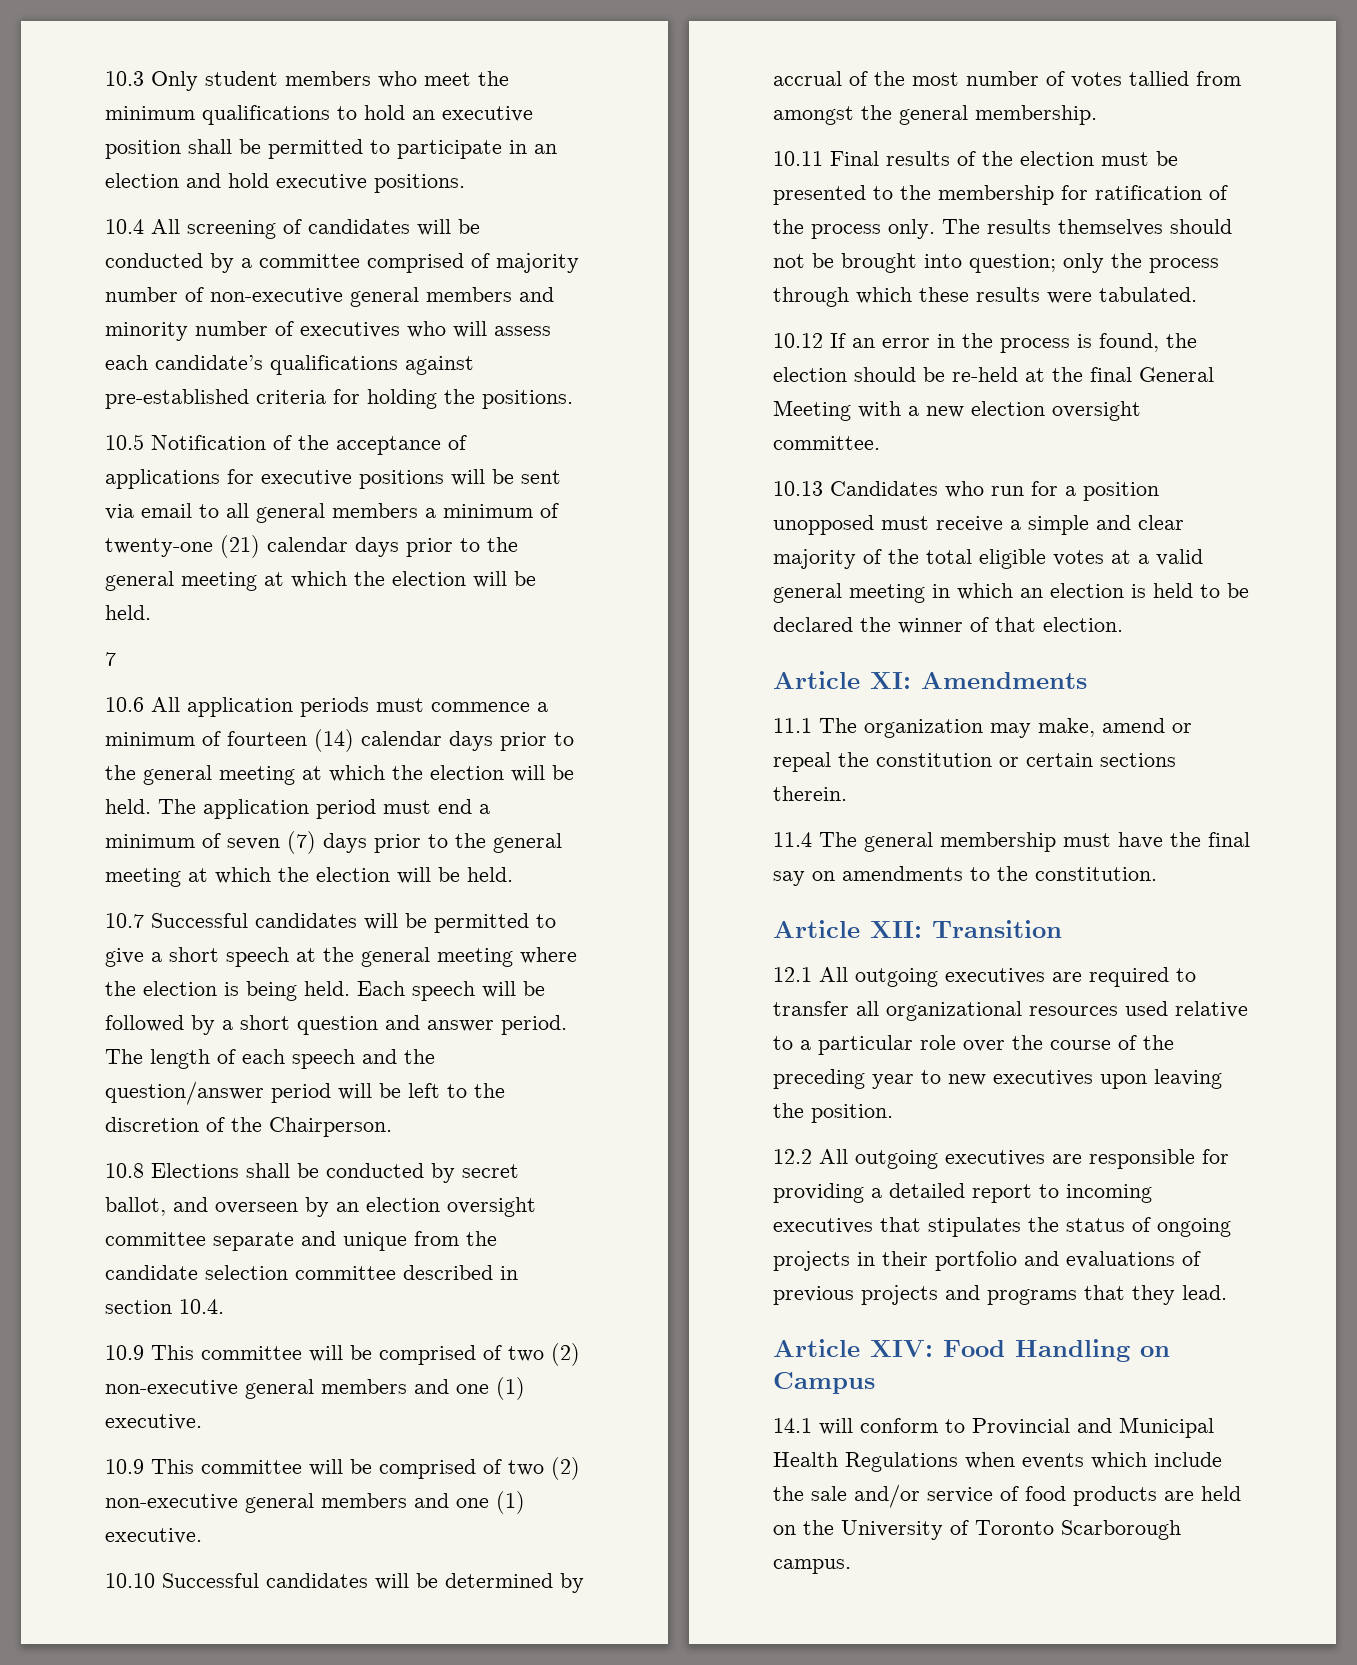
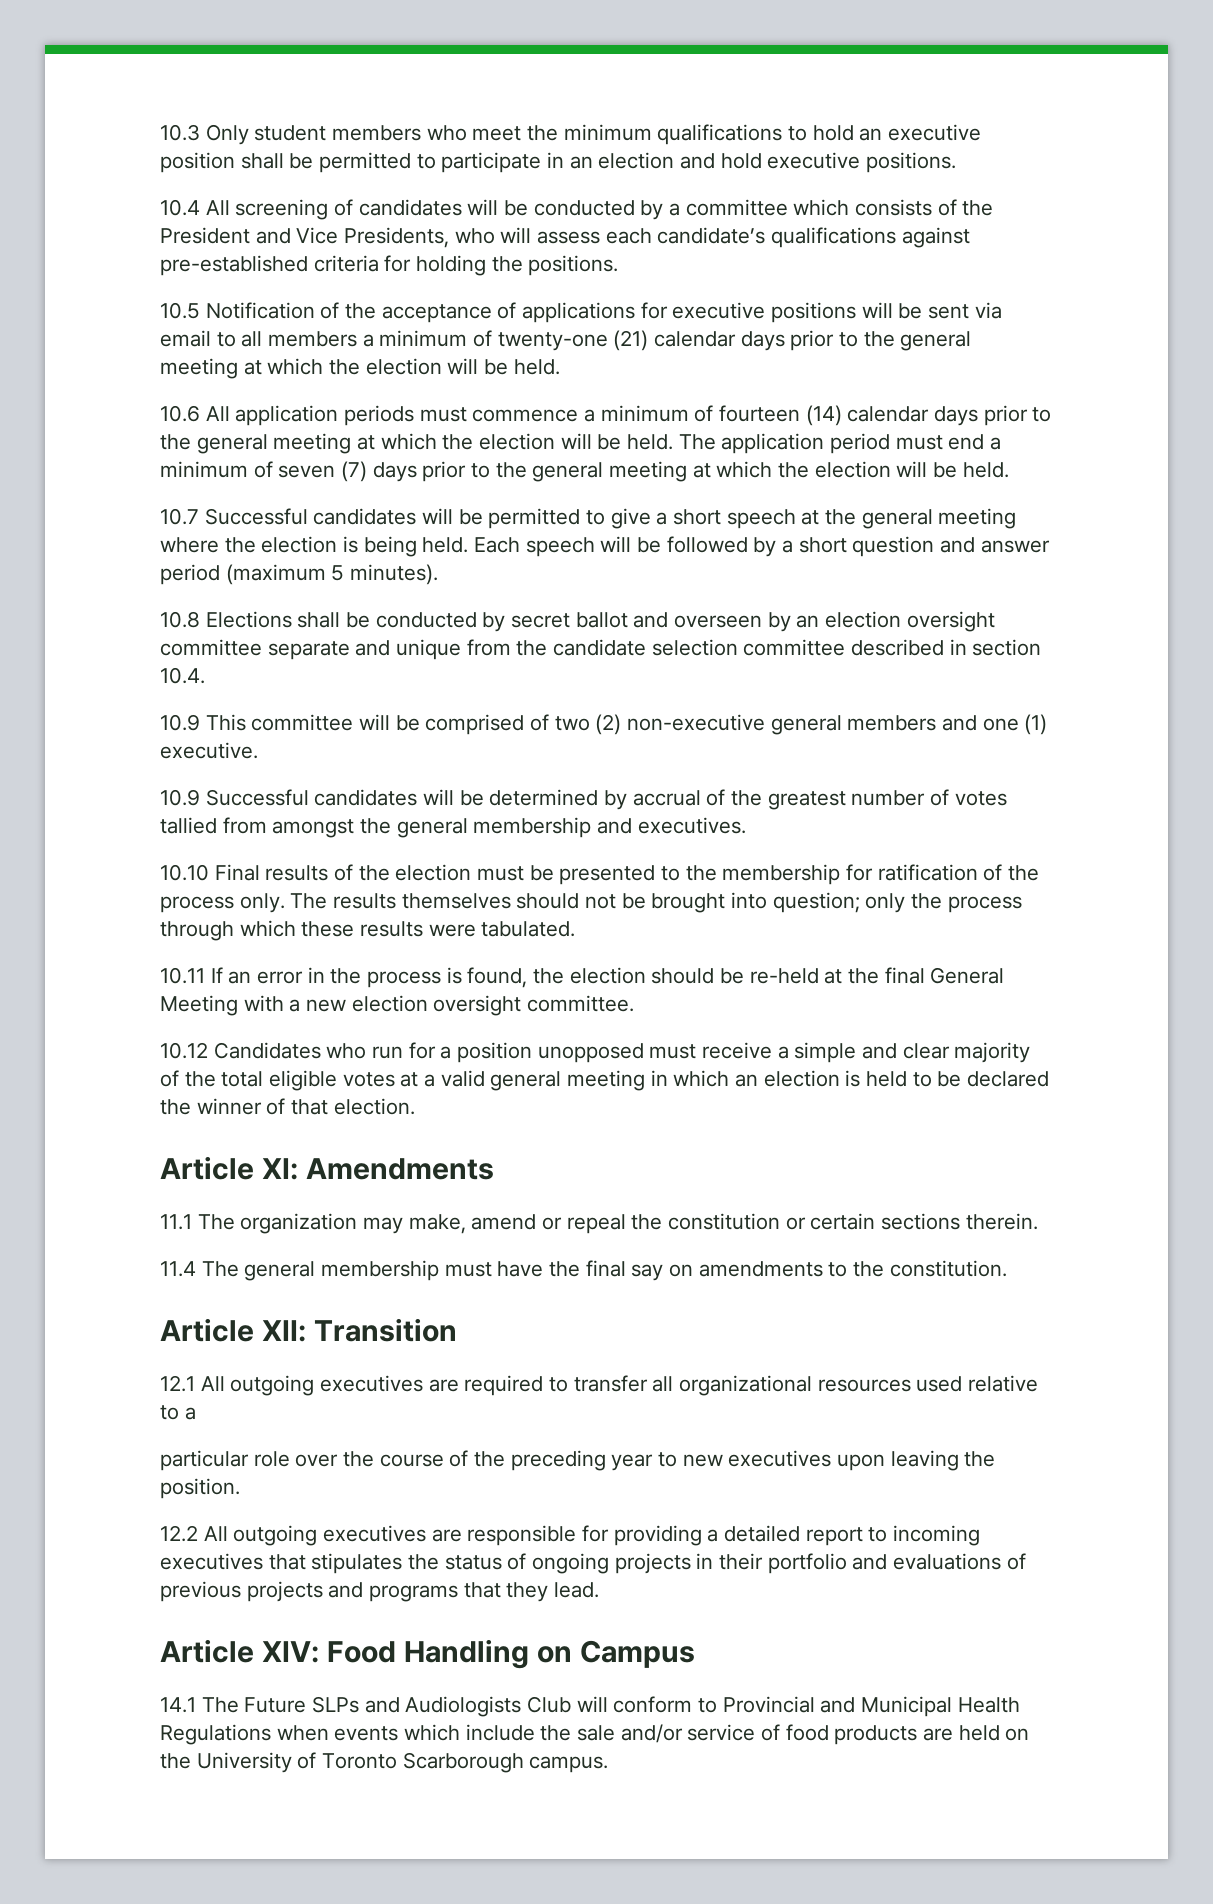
[367,253,579,273] [105,287,554,307] [105,321,400,341] comprised of majority number of non-executive general members and minority number of executives -> [793,199,994,216] [160,227,450,248] which consists of the President and Vice Presidents,
[256,503,325,523] general -> (263, 339) none
[105,652,116,666] // 7 -> (560, 367) none
[501,1015,567,1035] [105,1049,435,1069] [105,1081,505,1105] [105,1117,392,1137] period. The length of each speech and the question/answer period will be left to the discretion of the Chairperson. -> [160,564,439,585] period (maximum 5 minutes).
[105,1197,166,1216] ballot, -> [575,612,628,628] ballot
[151,1457,580,1480] [105,1491,525,1514] [105,1528,202,1544] [105,1573,155,1588] This committee will be comprised of two (2) non-executive general members and one (1) executive. // 10.10 -> (200, 797) none
[912,72,959,86] most -> [767,791,846,810] greatest
[975,105,1097,125] [773,151,823,166] membership. // 10.11 -> [473,817,746,838] [160,864,209,881] membership and executives. // 10.10
[773,333,823,348] 10.12 -> [160,967,205,984] 10.11
[773,481,823,496] 10.13 -> [160,1042,208,1059] 10.12
(811, 1045) none -> (196, 1413) //
(812, 1425) none -> [201,1696,572,1717] The Future SLPs and Audiologists Club

